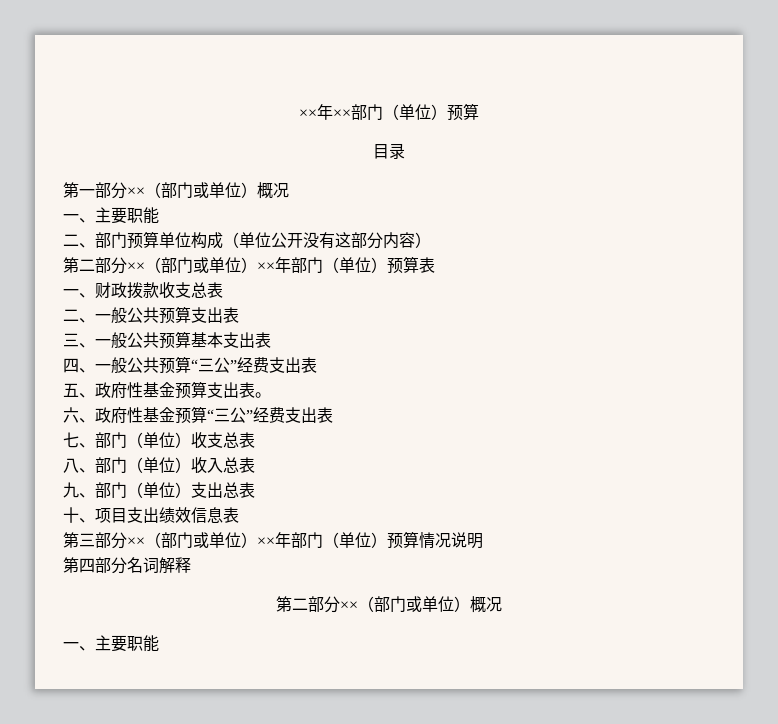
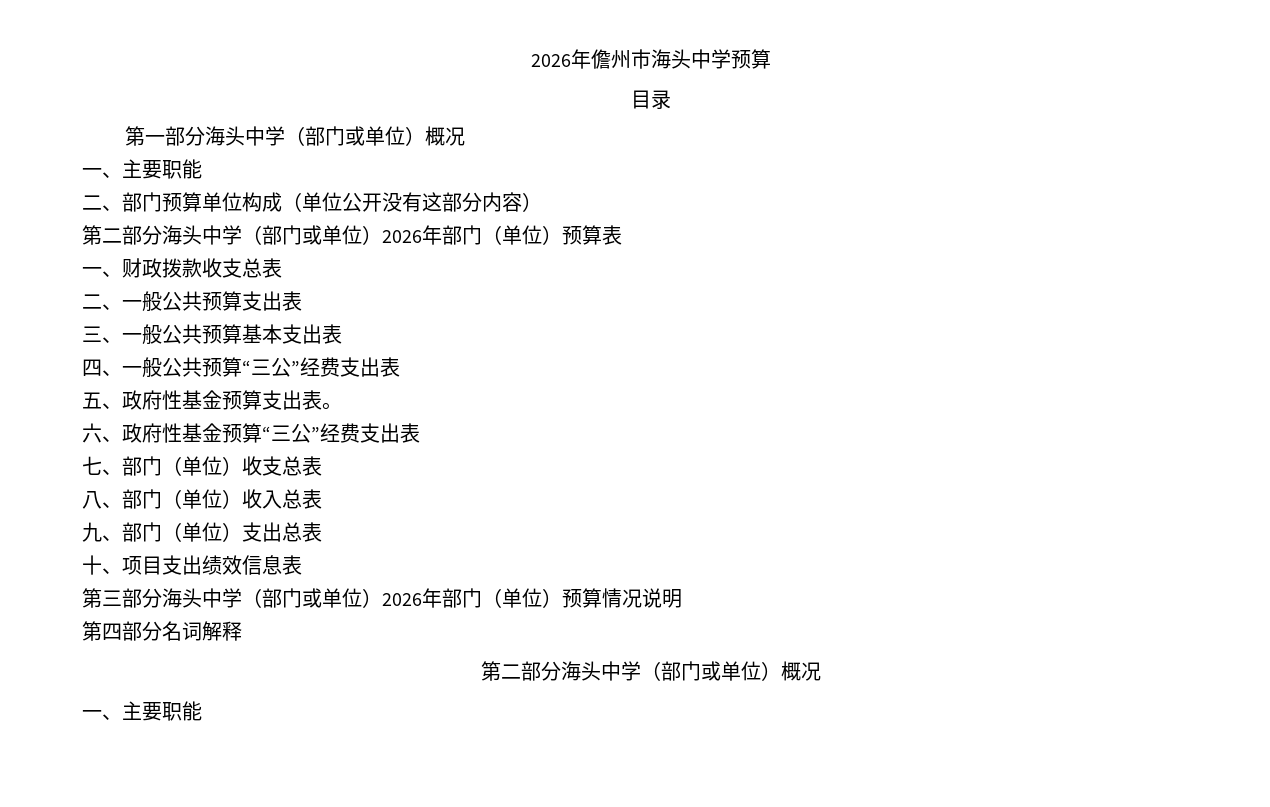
[299,104,447,120] ××年××部门（单位） -> [530,49,731,69] 2026年儋州市海头中学
[127,187,145,196] ×× -> [205,126,286,146] 海头中学
[127,257,275,273] ××（部门或单位）×× -> [162,225,422,245] 海头中学（部门或单位）2026
[127,532,275,548] ××（部门或单位）×× -> [162,588,422,608] 海头中学（部门或单位）2026
[340,601,358,610] ×× -> [560,661,641,681] 海头中学

